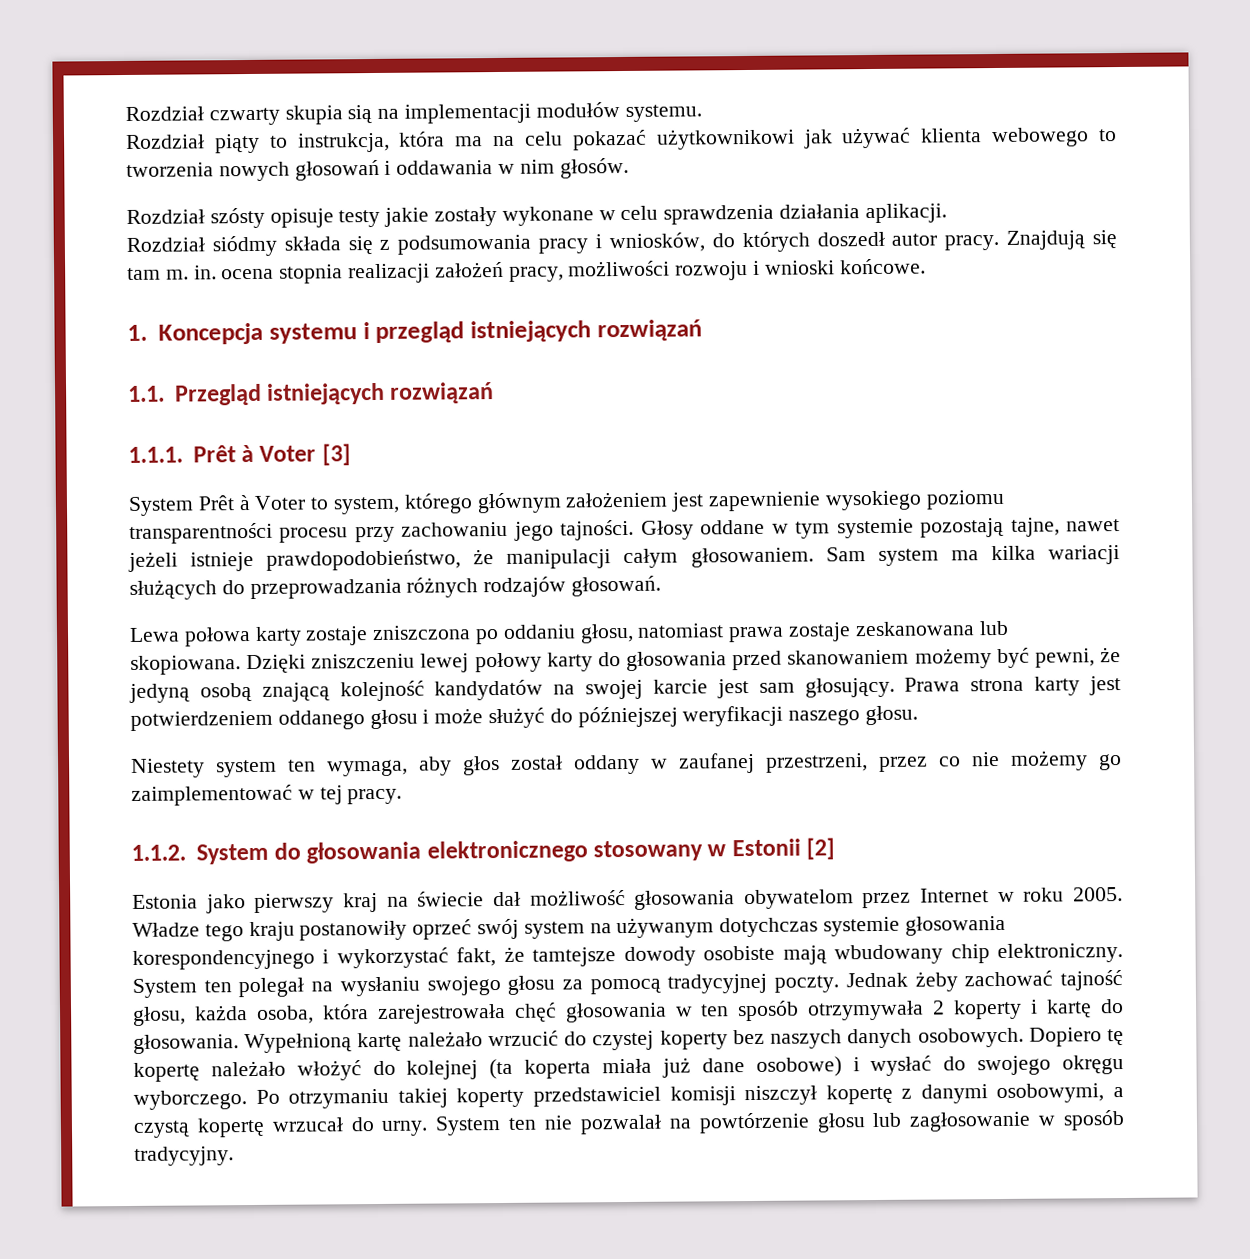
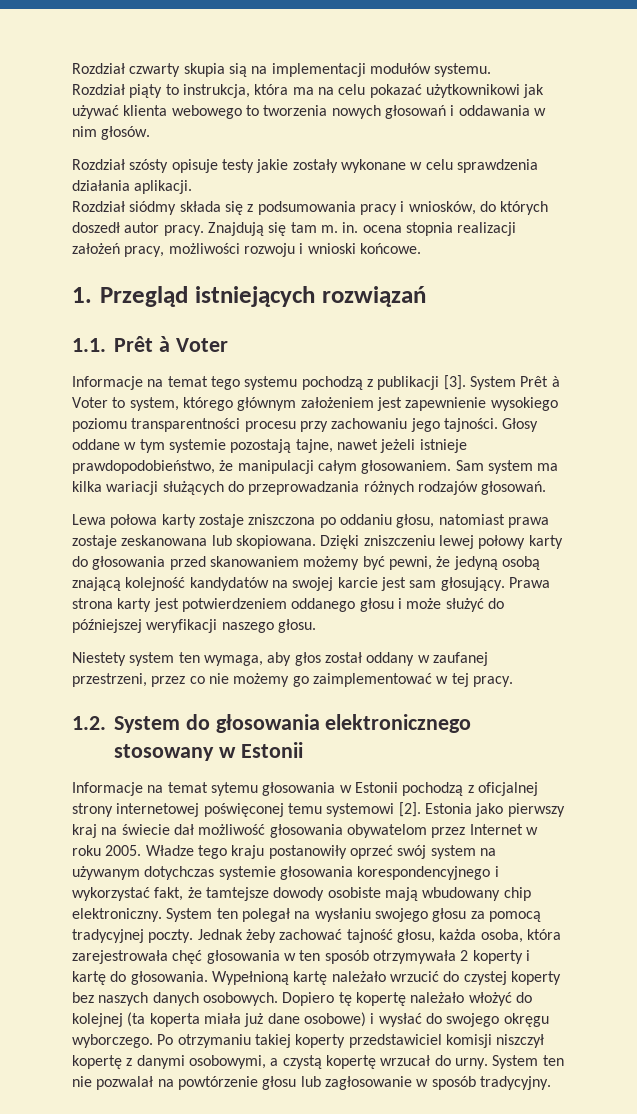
[158,319,702,345] [128,385,165,402] Koncepcja systemu i przegląd istniejących rozwiązań // 1.1. -> (92, 295) none
[128,443,351,466] 1.1.1. Prêt à Voter [3] // -> [72,336,228,352] [72,375,466,390] 1.1. Prêt à Voter // Informacje na temat tego systemu pochodzą z publikacji [3].
[131,844,186,861] 1.1.2. -> [72,716,106,730] 1.2.
[806,837,836,860] [2] // -> [72,782,538,796] [72,802,421,817] // Informacje na temat sytemu głosowania w Estonii pochodzą z oficjalnej strony internetowej poświęconej temu systemowi [2].

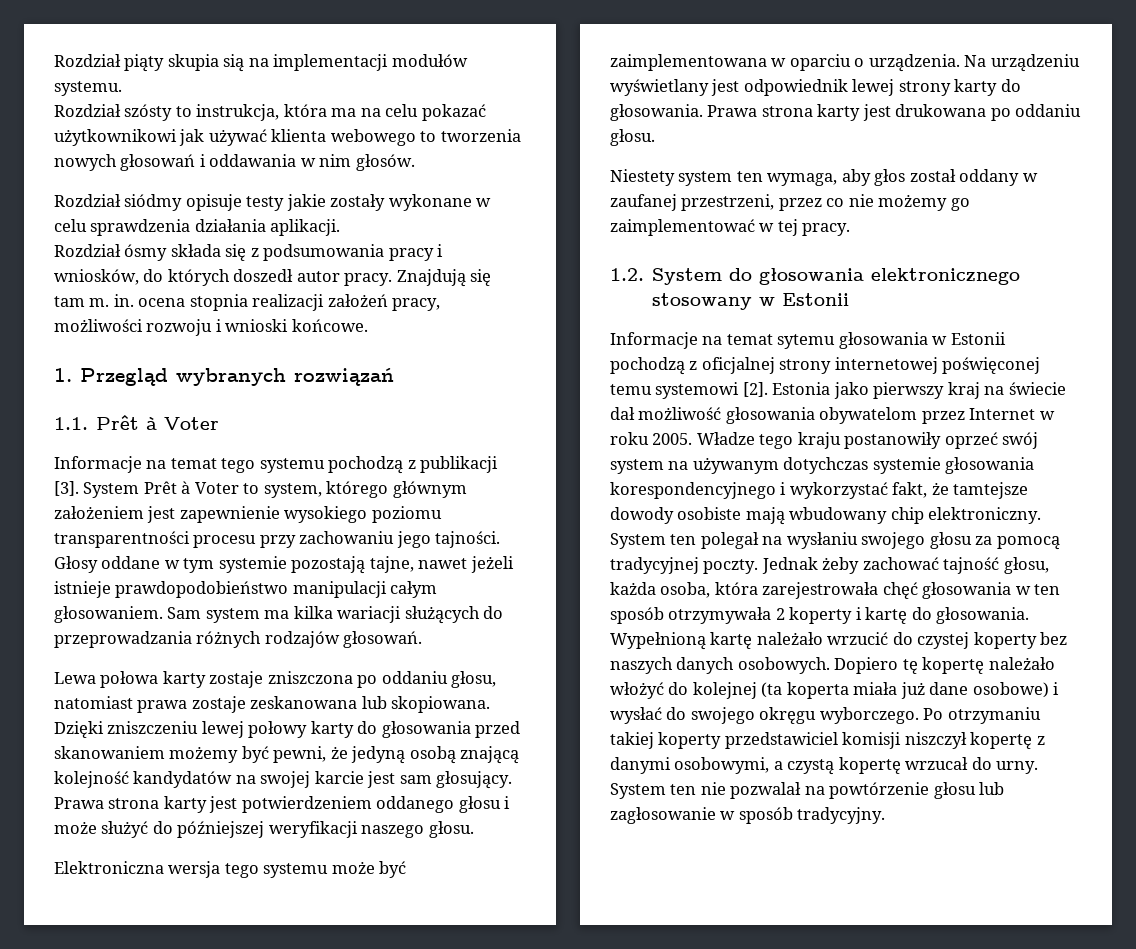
[72,63,181,77] Rozdział czwarty -> [54,54,165,72] Rozdział piąty
[129,84,163,98] piąty -> [124,104,173,121] szósty
[129,159,169,173] szósty -> [124,194,183,211] siódmy
[129,201,177,215] siódmy -> [124,244,168,261] ósmy
[194,286,315,307] istniejących -> [176,368,287,386] wybranych
[72,460,234,474] prawdopodobieństwo, że -> [115,581,289,598] prawdopodobieństwo
(316, 626) none -> [54,861,407,878] [610,54,1080,72] [610,79,1021,96] [610,104,1082,121] [610,129,655,146] // Elektroniczna wersja tego systemu może być zaimplementowana w oparciu o urządzenia. Na urządzeniu wyświetlany jest odpowiednik lewej strony karty do głosowania. Prawa strona karty jest drukowana po oddaniu głosu.

